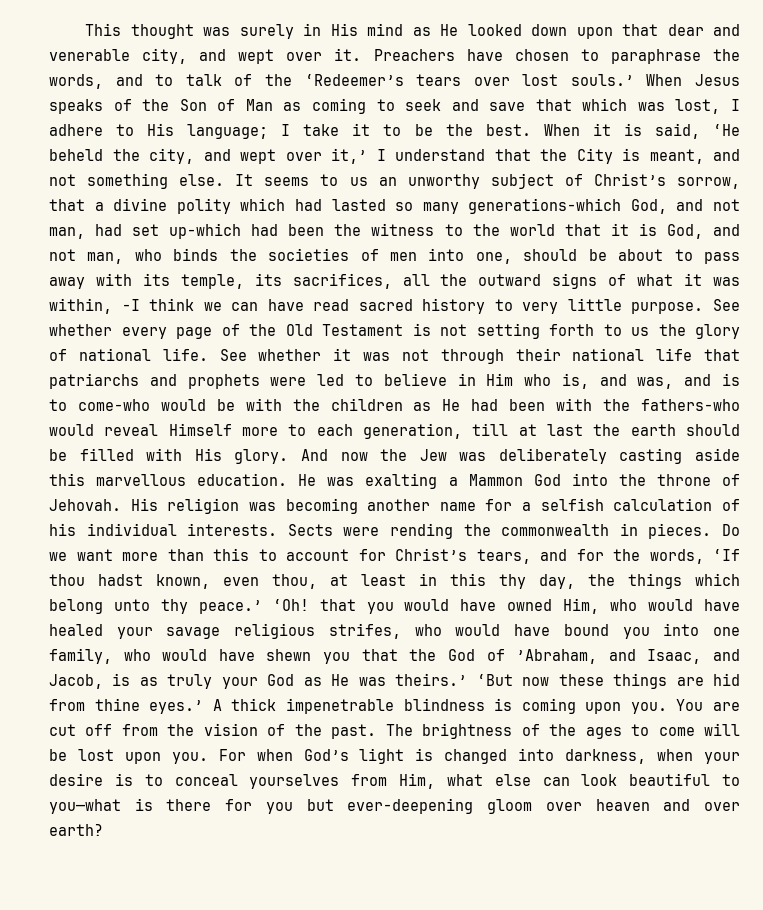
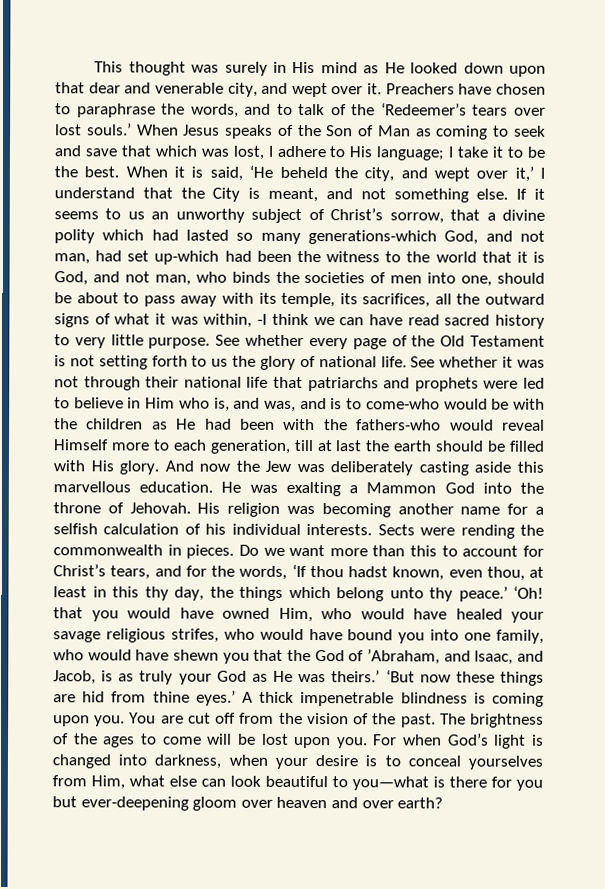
[235,174,254,186] It -> [516,188,545,200] If it

